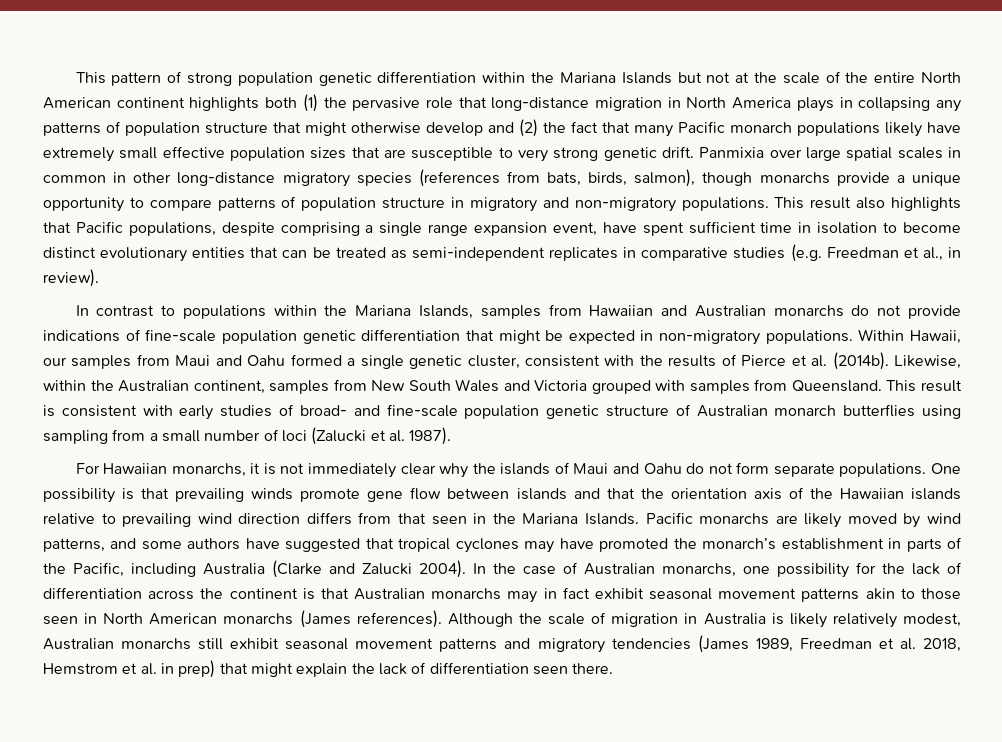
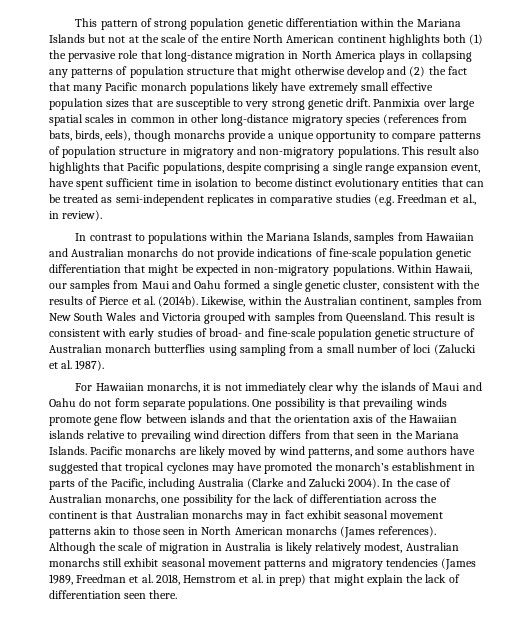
[634,169,696,187] salmon), -> [105,130,131,141] eels),

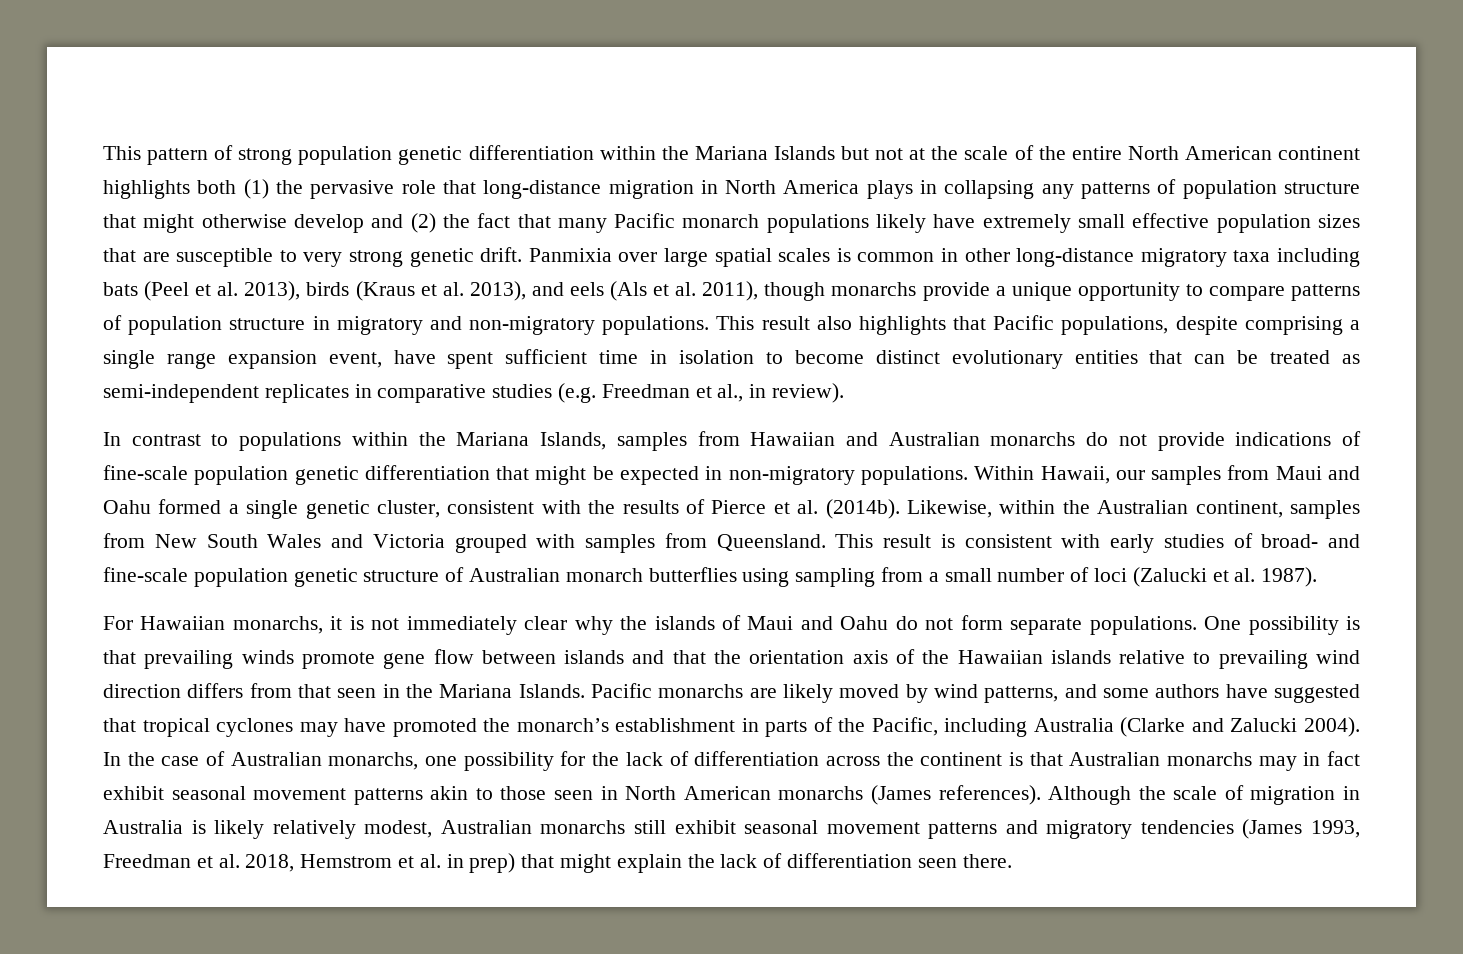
[117,115,128,123] in -> [836,248,851,262] is
[345,114,468,126] [49,130,131,141] species (references from bats, birds, eels), -> [1233,248,1360,267] [103,281,759,301] taxa including bats (Peel et al. 2013), birds (Kraus et al. 2013), and eels (Als et al. 2011),
[49,574,73,585] 1989, -> [1311,820,1360,838] 1993,

